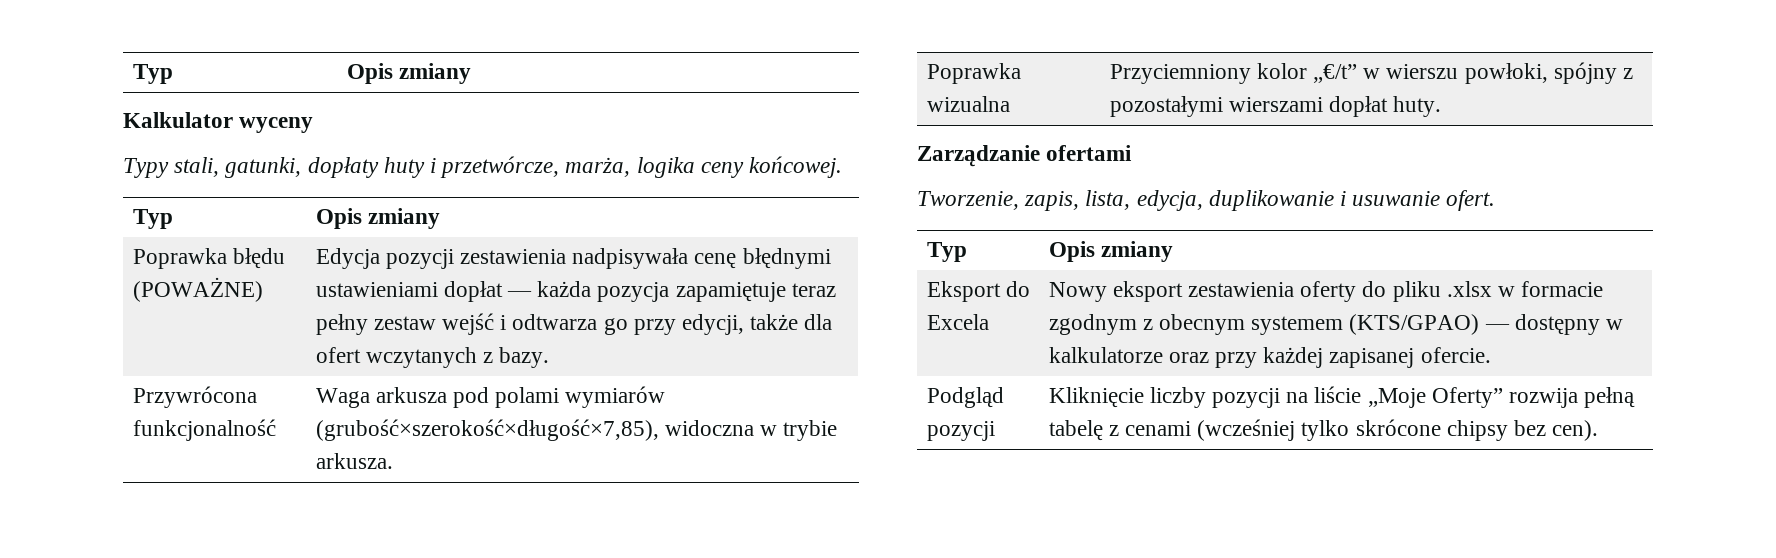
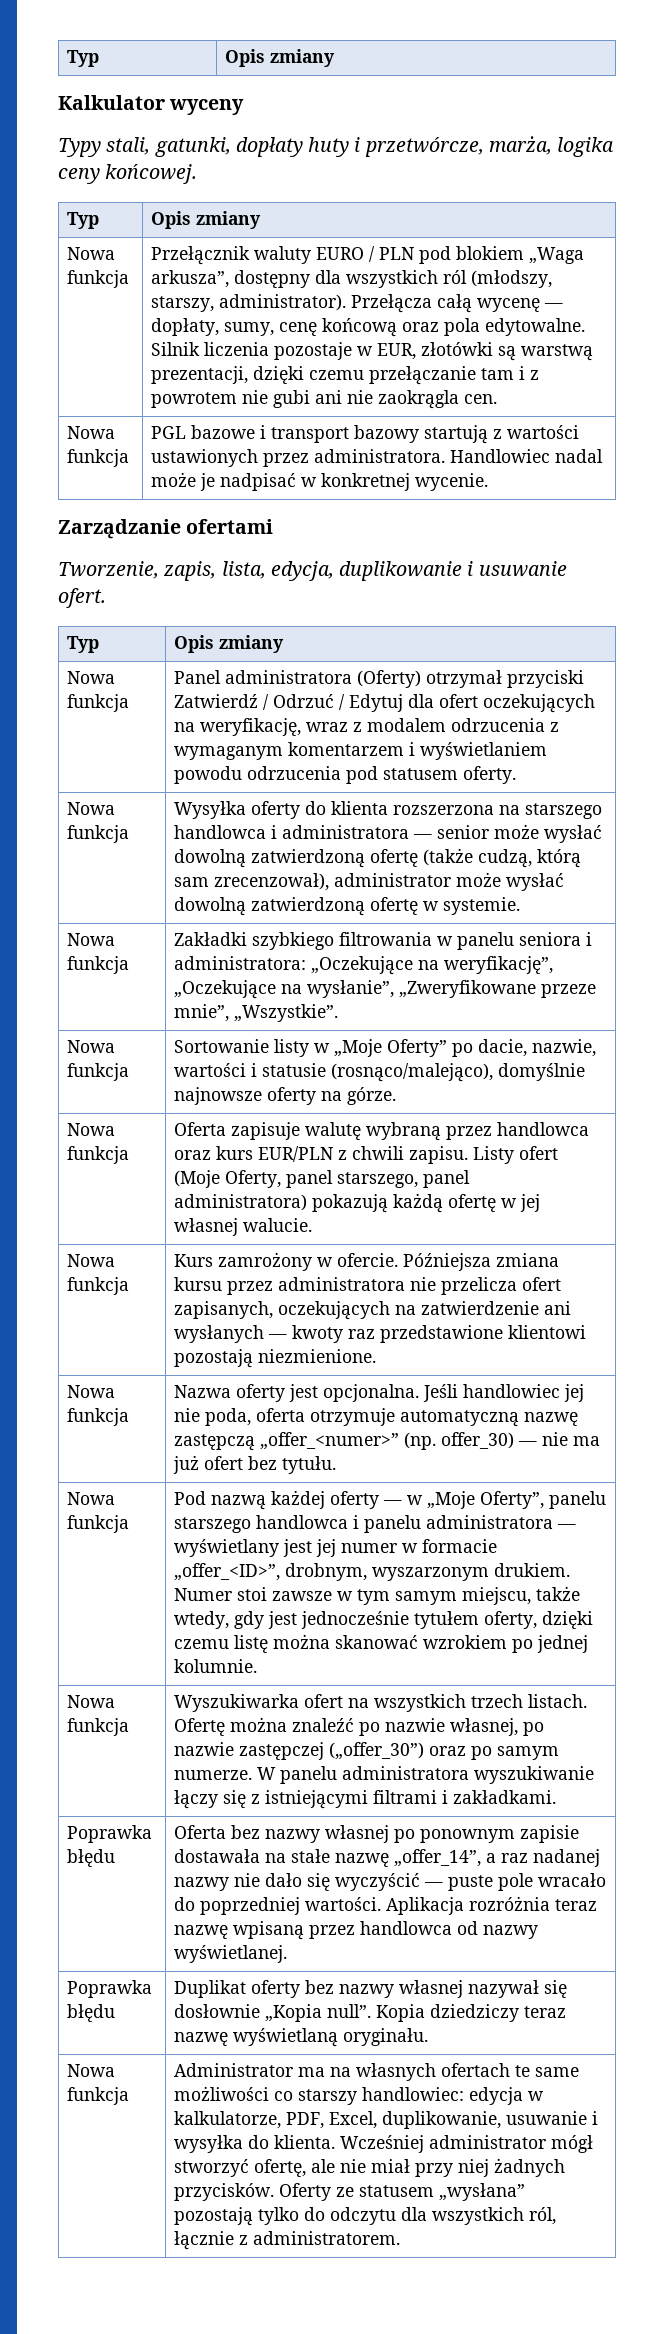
[132,248,285,269] [132,277,263,302] [315,248,831,269] [315,281,836,302] [315,313,833,335] [315,347,550,368] [132,386,257,408] [132,419,276,441] [315,386,666,408] [315,419,838,441] [315,453,393,469] [926,63,1021,84] [926,96,1010,112] [1109,62,1634,84] [1109,96,1442,117] Poprawka błędu (POWAŻNE) | Edycja pozycji zestawienia nadpisywała cenę błędnymi ustawieniami dopłat — każda pozycja zapamiętuje teraz pełny zestaw wejść i odtwarza go przy edycji, także dla ofert wczytanych z bazy. // Przywrócona funkcjonalność | Waga arkusza pod polami wymiarów (grubość×szerokość×długość×7,85), widoczna w trybie arkusza. // Poprawka wizualna | Przyciemniony kolor „€/t” w wierszu powłoki, spójny z pozostałymi wierszami dopłat huty. -> [67,247,116,260] [67,270,130,288] [151,246,585,265] [151,270,553,288] [151,294,564,313] [151,318,586,337] [151,342,594,361] [151,366,540,385] [151,390,498,409] [67,426,116,439] [67,449,130,467] [151,425,580,444] [151,449,604,467] [151,472,489,491] Nowa funkcja | Przełącznik waluty EURO / PLN pod blokiem „Waga arkusza”, dostępny dla wszystkich ról (młodszy, starszy, administrator). Przełącza całą wycenę — dopłaty, sumy, cenę końcową oraz pola edytowalne. Silnik liczenia pozostaje w EUR, złotówki są warstwą prezentacji, dzięki czemu przełączanie tam i z powrotem nie gubi ani nie zaokrągla cen. // Nowa funkcja | PGL bazowe i transport bazowy startują z wartości ustawionych przez administratora. Handlowiec nadal może je nadpisać w konkretnej wycenie.
[926,281,1030,302] [926,314,989,330] [1048,281,1604,302] [1048,314,1624,335] [1048,347,1491,368] [926,387,1004,408] [926,421,995,441] [1048,386,1636,408] [1048,419,1599,441] Eksport do Excela | Nowy eksport zestawienia oferty do pliku .xlsx w formacie zgodnym z obecnym systemem (KTS/GPAO) — dostępny w kalkulatorze oraz przy każdej zapisanej ofercie. // Podgląd pozycji | Kliknięcie liczby pozycji na liście „Moje Oferty” rozwija pełną tabelę z cenami (wcześniej tylko skrócone chipsy bez cen). -> [67,671,116,684] [67,694,130,712] [174,670,585,688] [174,694,596,713] [174,718,560,736] [174,742,548,760] [174,766,517,784] [67,802,116,815] [67,825,130,843] [174,801,603,819] [174,824,603,843] [174,848,582,868] [174,872,565,891] [174,897,521,916] [67,933,116,946] [67,956,130,974] [174,932,593,950] [174,956,554,975] [174,980,597,999] [174,1004,339,1022] [67,1040,116,1053] [67,1063,130,1081] [174,1039,597,1057] [174,1063,586,1082] [174,1087,397,1105] [67,1123,116,1136] [67,1146,130,1164] [174,1122,590,1141] [174,1146,559,1164] [174,1170,471,1188] [174,1193,541,1213] [174,1218,313,1236] [67,1254,116,1267] [67,1277,130,1295] [174,1252,560,1271] [174,1277,562,1295] [174,1301,572,1320] [174,1325,587,1343] [174,1349,377,1368] [67,1385,116,1398] [67,1408,130,1426] [174,1384,585,1402] [174,1408,579,1427] [174,1432,601,1451] [173,1455,337,1474] [67,1492,116,1505] [67,1515,130,1533] [174,1490,607,1510] [174,1515,577,1533] [174,1539,498,1557] [174,1563,571,1581] [174,1586,581,1605] [174,1611,594,1629] [174,1634,589,1653] [174,1659,258,1673] [67,1695,116,1708] [67,1718,130,1736] [174,1694,588,1712] [174,1717,545,1736] [174,1742,560,1760] [174,1766,595,1784] [174,1790,557,1809] [67,1825,153,1843] [67,1849,116,1867] [174,1825,580,1843] [174,1849,601,1867] [174,1873,607,1891] [174,1896,598,1915] [174,1921,539,1940] [174,1945,288,1963] [67,1980,153,1998] [67,2004,116,2022] [174,1980,568,1998] [174,2004,567,2022] [174,2028,429,2047] [67,2064,116,2077] [67,2087,130,2105] [174,2063,580,2081] [174,2086,545,2105] [174,2111,599,2129] [174,2135,594,2153] [174,2158,566,2177] [174,2183,526,2201] [174,2207,557,2226] [174,2231,401,2250] Nowa funkcja | Panel administratora (Oferty) otrzymał przyciski Zatwierdź / Odrzuć / Edytuj dla ofert oczekujących na weryfikację, wraz z modalem odrzucenia z wymaganym komentarzem i wyświetlaniem powodu odrzucenia pod statusem oferty. // Nowa funkcja | Wysyłka oferty do klienta rozszerzona na starszego handlowca i administratora — senior może wysłać dowolną zatwierdzoną ofertę (także cudzą, którą sam zrecenzował), administrator może wysłać dowolną zatwierdzoną ofertę w systemie. // Nowa funkcja | Zakładki szybkiego filtrowania w panelu seniora i administratora: „Oczekujące na weryfikację”, „Oczekujące na wysłanie”, „Zweryfikowane przeze mnie”, „Wszystkie”. // Nowa funkcja | Sortowanie listy w „Moje Oferty” po dacie, nazwie, wartości i statusie (rosnąco/malejąco), domyślnie najnowsze oferty na górze. // Nowa funkcja | Oferta zapisuje walutę wybraną przez handlowca oraz kurs EUR/PLN z chwili zapisu. Listy ofert (Moje Oferty, panel starszego, panel administratora) pokazują każdą ofertę w jej własnej walucie. // Nowa funkcja | Kurs zamrożony w ofercie. Późniejsza zmiana kursu przez administratora nie przelicza ofert zapisanych, oczekujących na zatwierdzenie ani wysłanych — kwoty raz przedstawione klientowi pozostają niezmienione. // Nowa funkcja | Nazwa oferty jest opcjonalna. Jeśli handlowiec jej nie poda, oferta otrzymuje automatyczną nazwę zastępczą „offer_<numer>” (np. offer_30) — nie ma już ofert bez tytułu. // Nowa funkcja | Pod nazwą każdej oferty — w „Moje Oferty”, panelu starszego handlowca i panelu administratora — wyświetlany jest jej numer w formacie „offer_<ID>”, drobnym, wyszarzonym drukiem. Numer stoi zawsze w tym samym miejscu, także wtedy, gdy jest jednocześnie tytułem oferty, dzięki czemu listę można skanować wzrokiem po jednej kolumnie. // Nowa funkcja | Wyszukiwarka ofert na wszystkich trzech listach. Ofertę można znaleźć po nazwie własnej, po nazwie zastępczej („offer_30”) oraz po samym numerze. W panelu administratora wyszukiwanie łączy się z istniejącymi filtrami i zakładkami. // Poprawka błędu | Oferta bez nazwy własnej po ponownym zapisie dostawała na stałe nazwę „offer_14”, a raz nadanej nazwy nie dało się wyczyścić — puste pole wracało do poprzedniej wartości. Aplikacja rozróżnia teraz nazwę wpisaną przez handlowca od nazwy wyświetlanej. // Poprawka błędu | Duplikat oferty bez nazwy własnej nazywał się dosłownie „Kopia null”. Kopia dziedziczy teraz nazwę wyświetlaną oryginału. // Nowa funkcja | Administrator ma na własnych ofertach te same możliwości co starszy handlowiec: edycja w kalkulatorze, PDF, Excel, duplikowanie, usuwanie i wysyłka do klienta. Wcześniej administrator mógł stworzyć ofertę, ale nie miał przy niej żadnych przycisków. Oferty ze statusem „wysłana” pozostają tylko do odczytu dla wszystkich ról, łącznie z administratorem.

